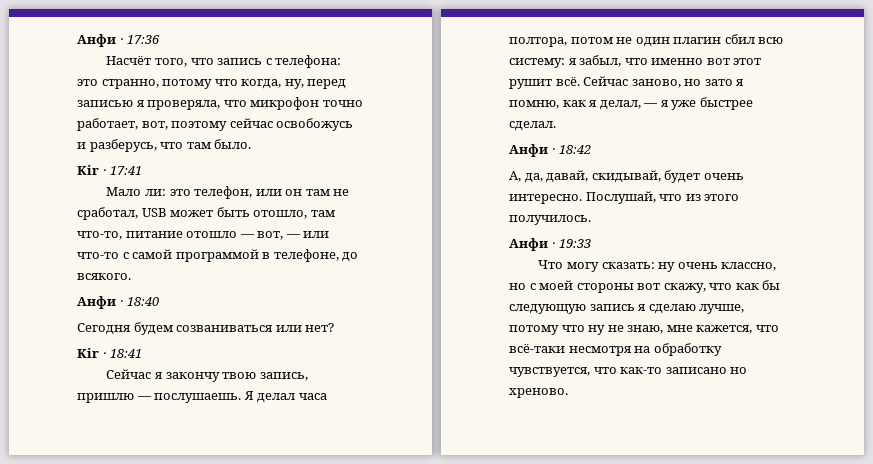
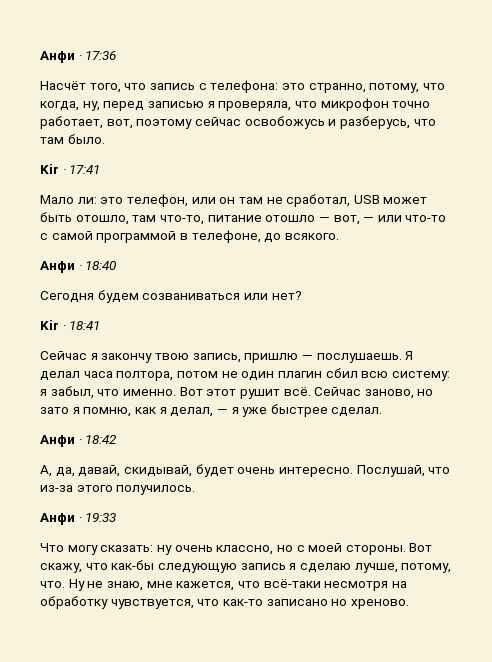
[162,79,213,89] потому -> [369,83,420,93] потому,
[651,58,730,65] именно вот -> [122,387,203,396] именно. Вот
[685,194,701,201] из -> [40,485,73,492] из-за
[576,280,781,293] стороны вот скажу, что как бы -> [345,543,433,555] [40,560,155,573] стороны. Вот скажу, что как-бы
[509,325,606,335] потому что ну -> [401,563,452,573] [40,579,85,591] потому, что. Ну

